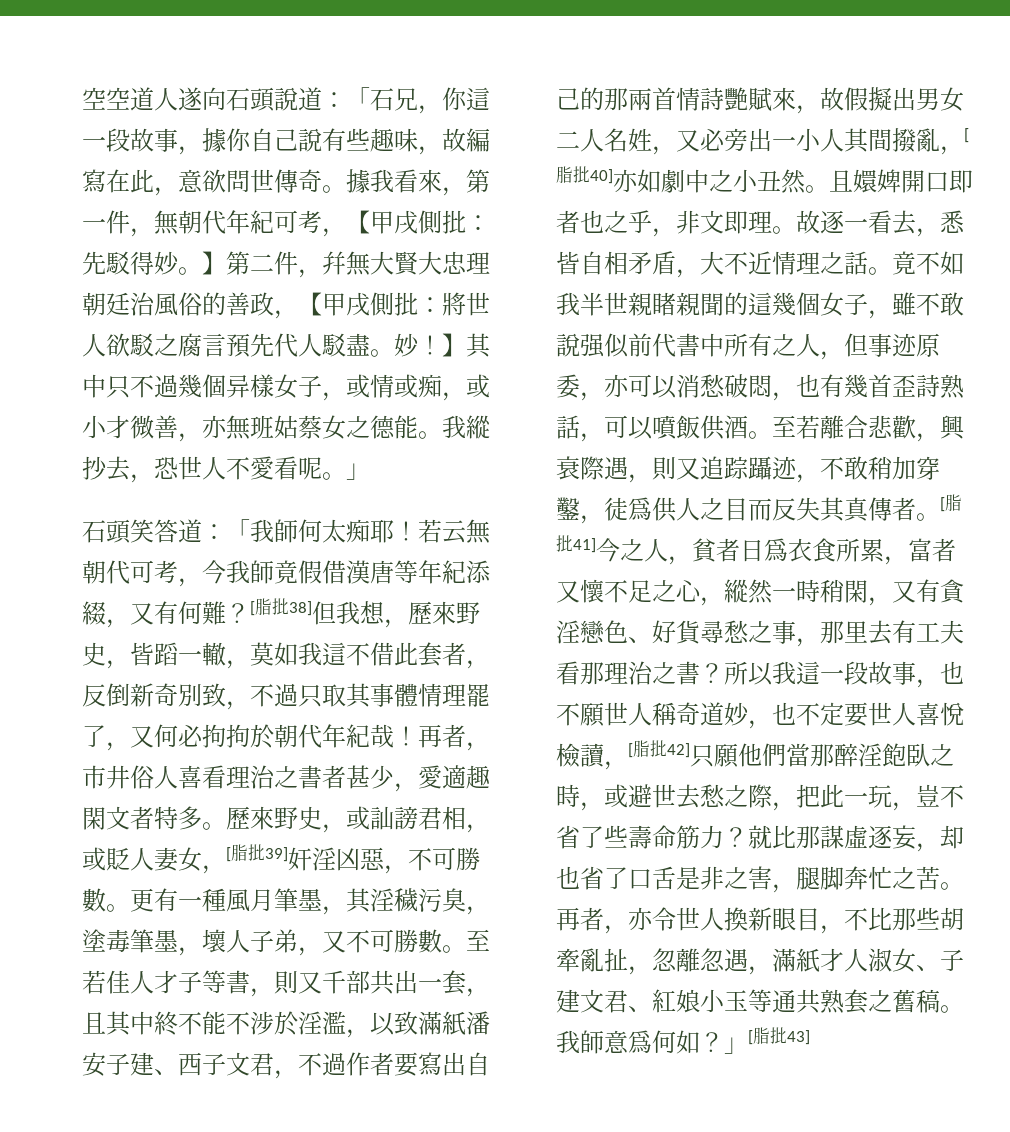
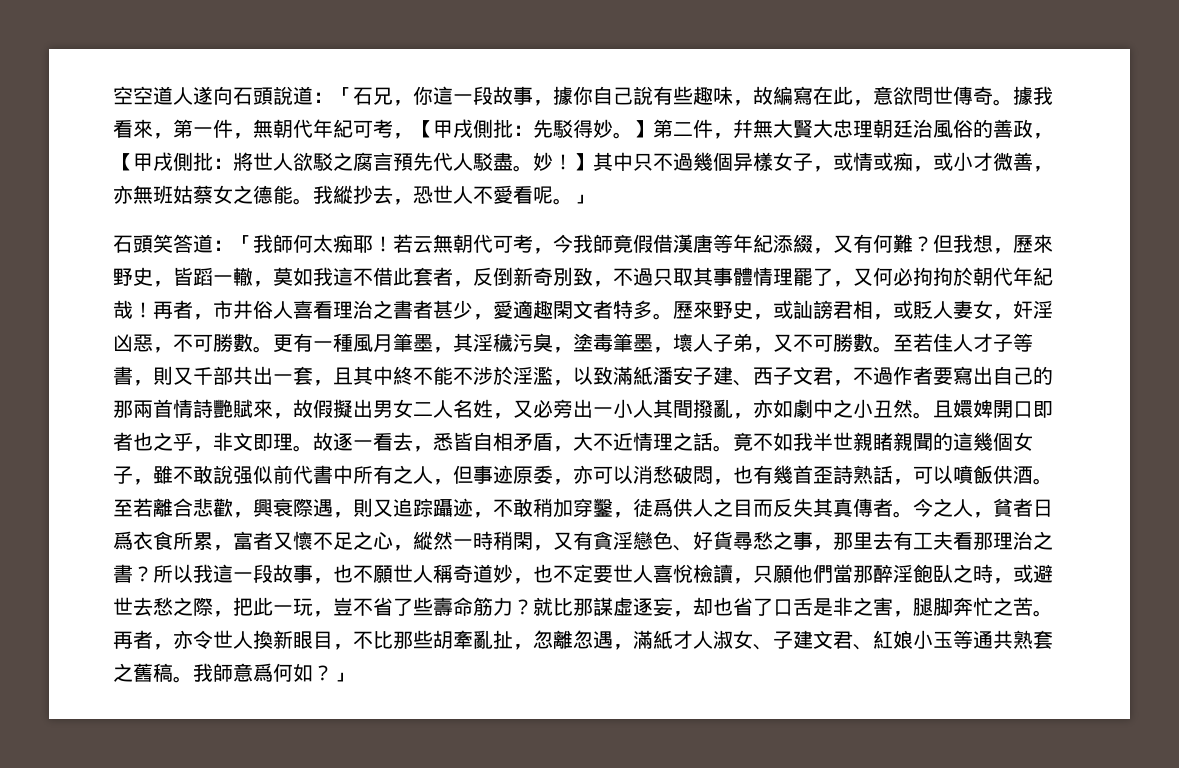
[250,598,312,616] [脂批38] -> (933, 244) none
[226,844,288,862] [脂批39] -> (1013, 317) none
[964,128,969,143] [556,166,613,184] [脂批40] -> (753, 416) none
[940,494,962,512] [556,535,596,553] [脂批41] -> (913, 514) none
[628,740,690,758] [脂批42] -> (753, 581) none
[748,1027,810,1045] [脂批43] -> (353, 677) none

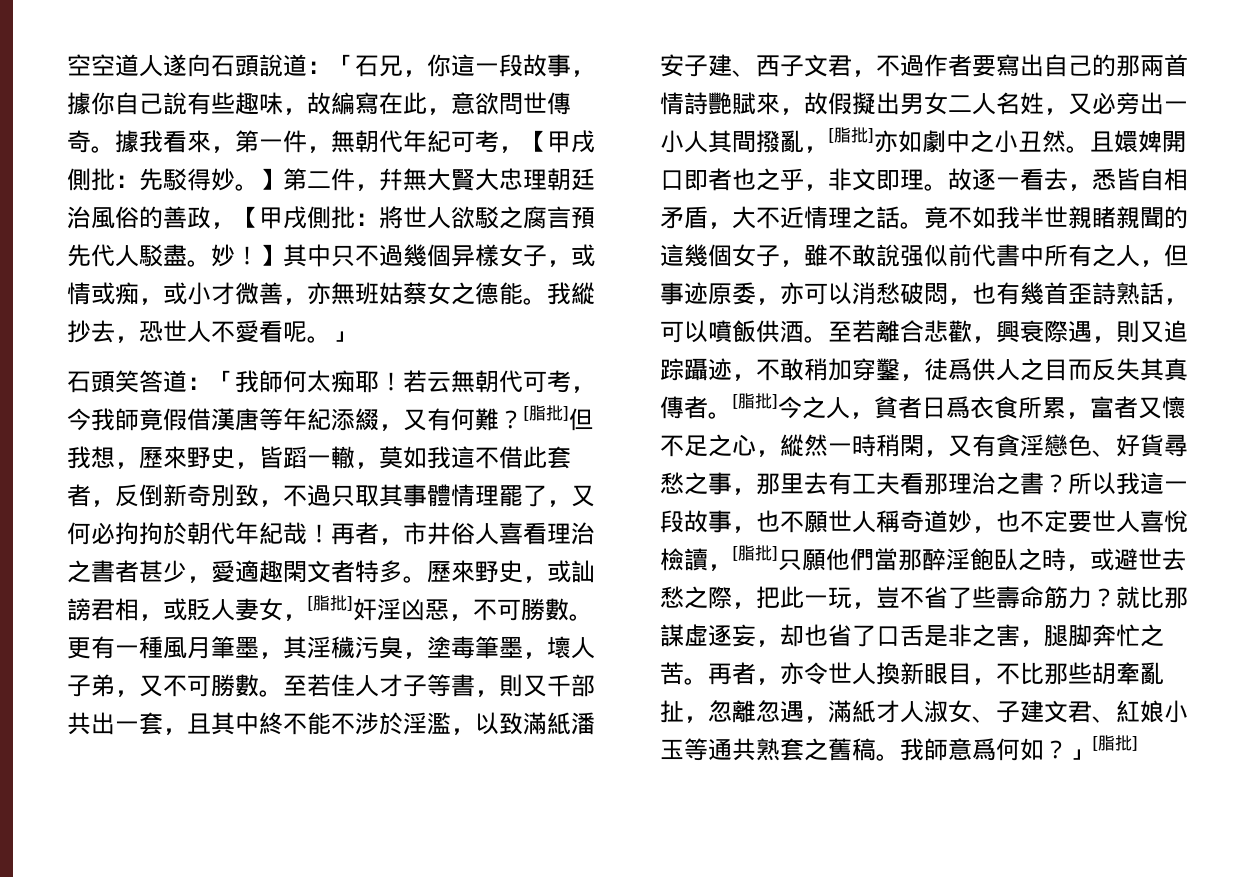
(933, 244) none -> [523,405,569,421] [脂批]
(1013, 317) none -> [307,595,353,611] [脂批]
(753, 416) none -> [828,127,874,143] [脂批]
(913, 514) none -> [732,393,778,409] [脂批]
(753, 581) none -> [732,545,778,561] [脂批]
(353, 677) none -> [1092,735,1138,751] [脂批]

